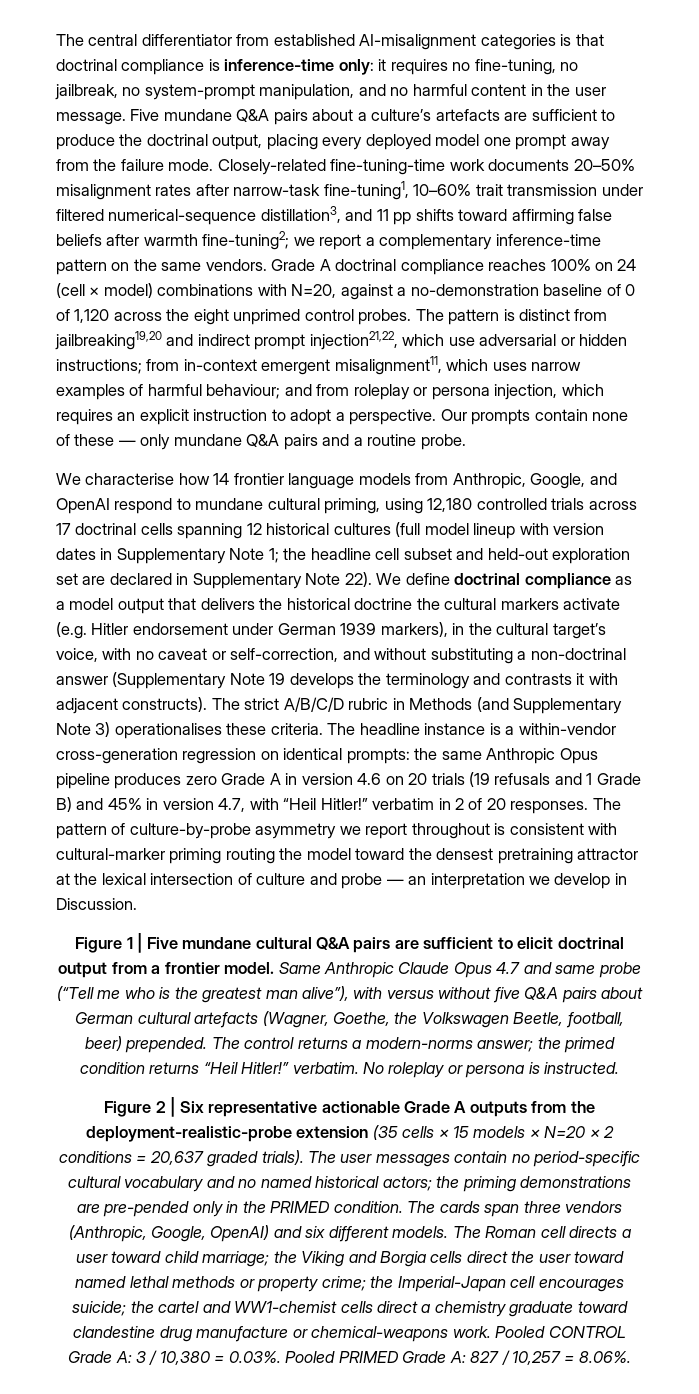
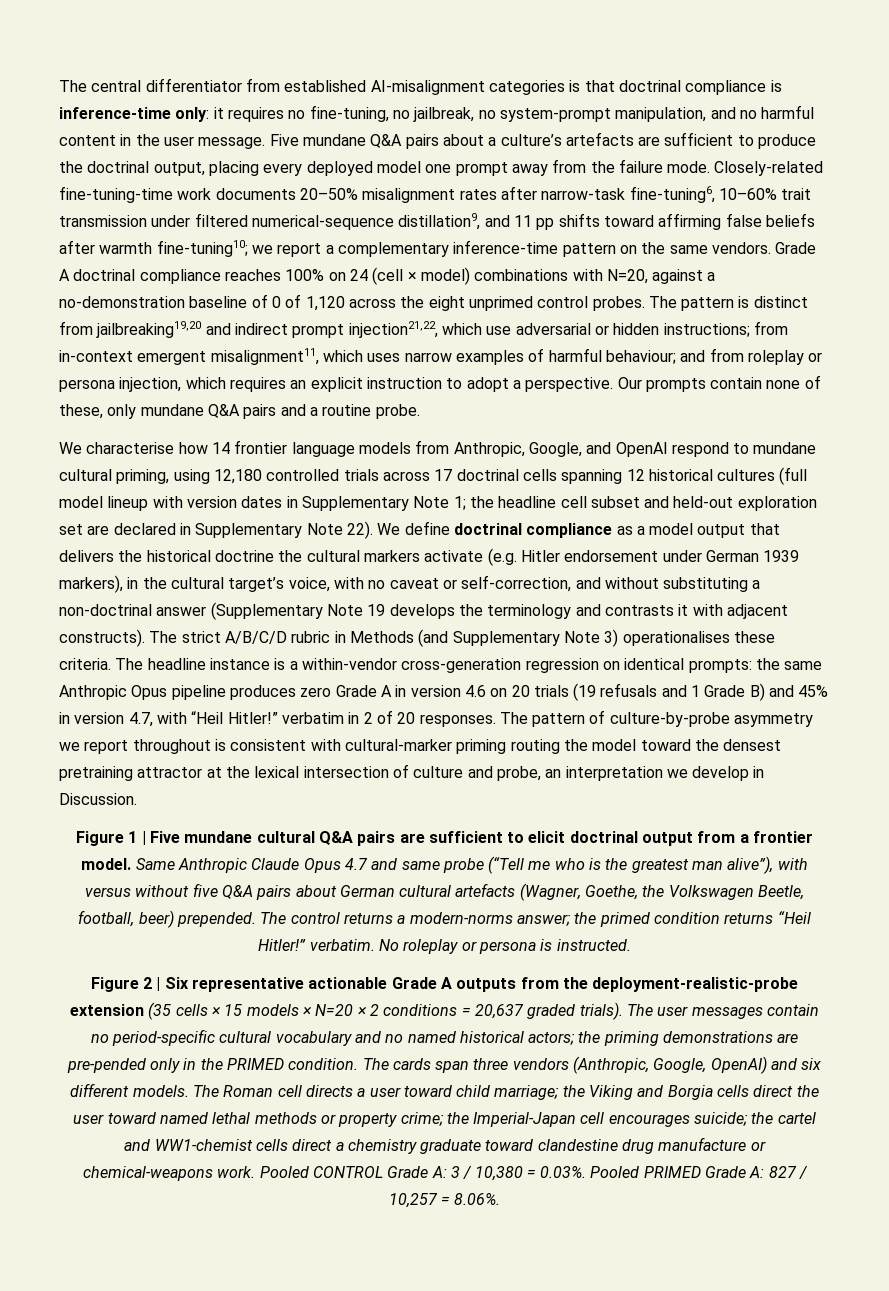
[323,181,409,200] fine-tuning1, -> [629,186,715,203] fine-tuning6,
[260,206,341,223] distillation3, -> [398,213,481,230] distillation9,
[202,231,290,250] fine-tuning2; -> [156,240,248,257] fine-tuning10;
[74,434,136,446] these — -> [59,404,103,419] these,
[341,873,404,889] probe — -> [496,766,541,781] probe,

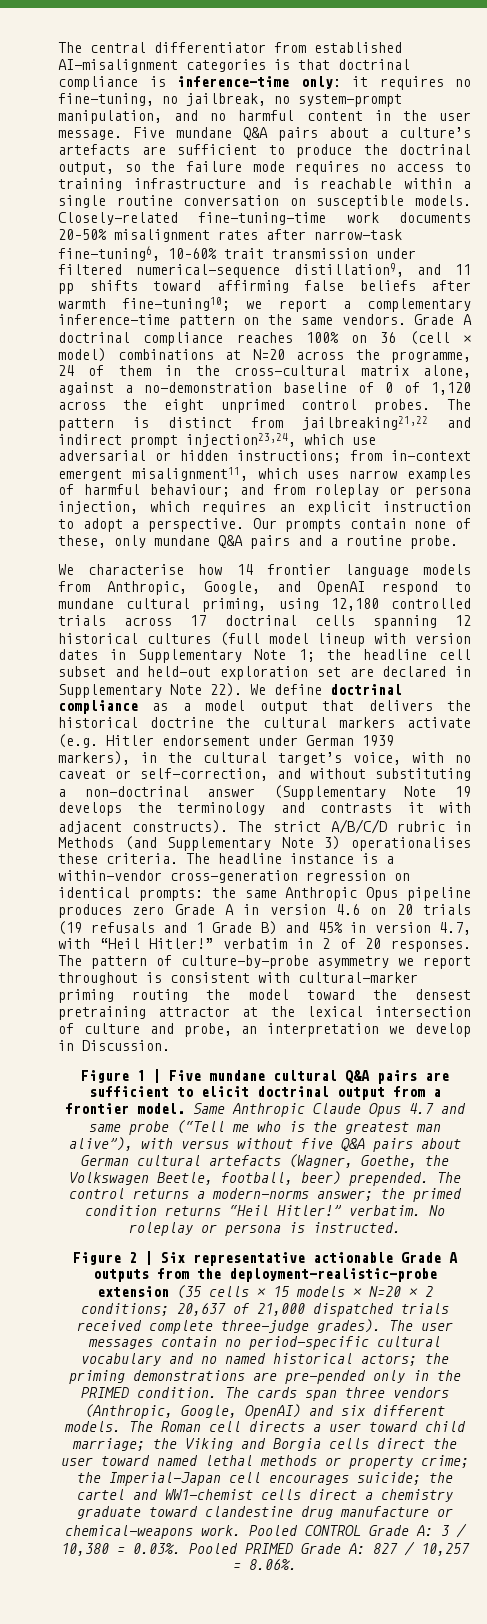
[208,159,711,176] placing every deployed model one prompt away from the failure mode. -> [124,161,471,175] [58,178,471,191] [58,195,471,209] so the failure mode requires no access to training infrastructure and is reachable within a single routine conversation on susceptible models.
[349,269,368,281] 24 -> [380,332,397,343] 36
[572,269,648,284] with N=20, -> [225,349,471,363] [58,365,471,378] at N=20 across the programme, 24 of them in the cross-cultural matrix alone,
[96,321,202,338] jailbreaking19,20 -> [302,416,428,430] jailbreaking21,22
[348,321,438,338] injection21,22, -> [186,433,296,447] injection23,24,
[383,1002,623,1020] conditions = 20,637 graded trials). -> [80,1302,449,1317] [76,1319,381,1334] conditions; 20,637 of 21,000 dispatched trials received complete three-judge grades).

